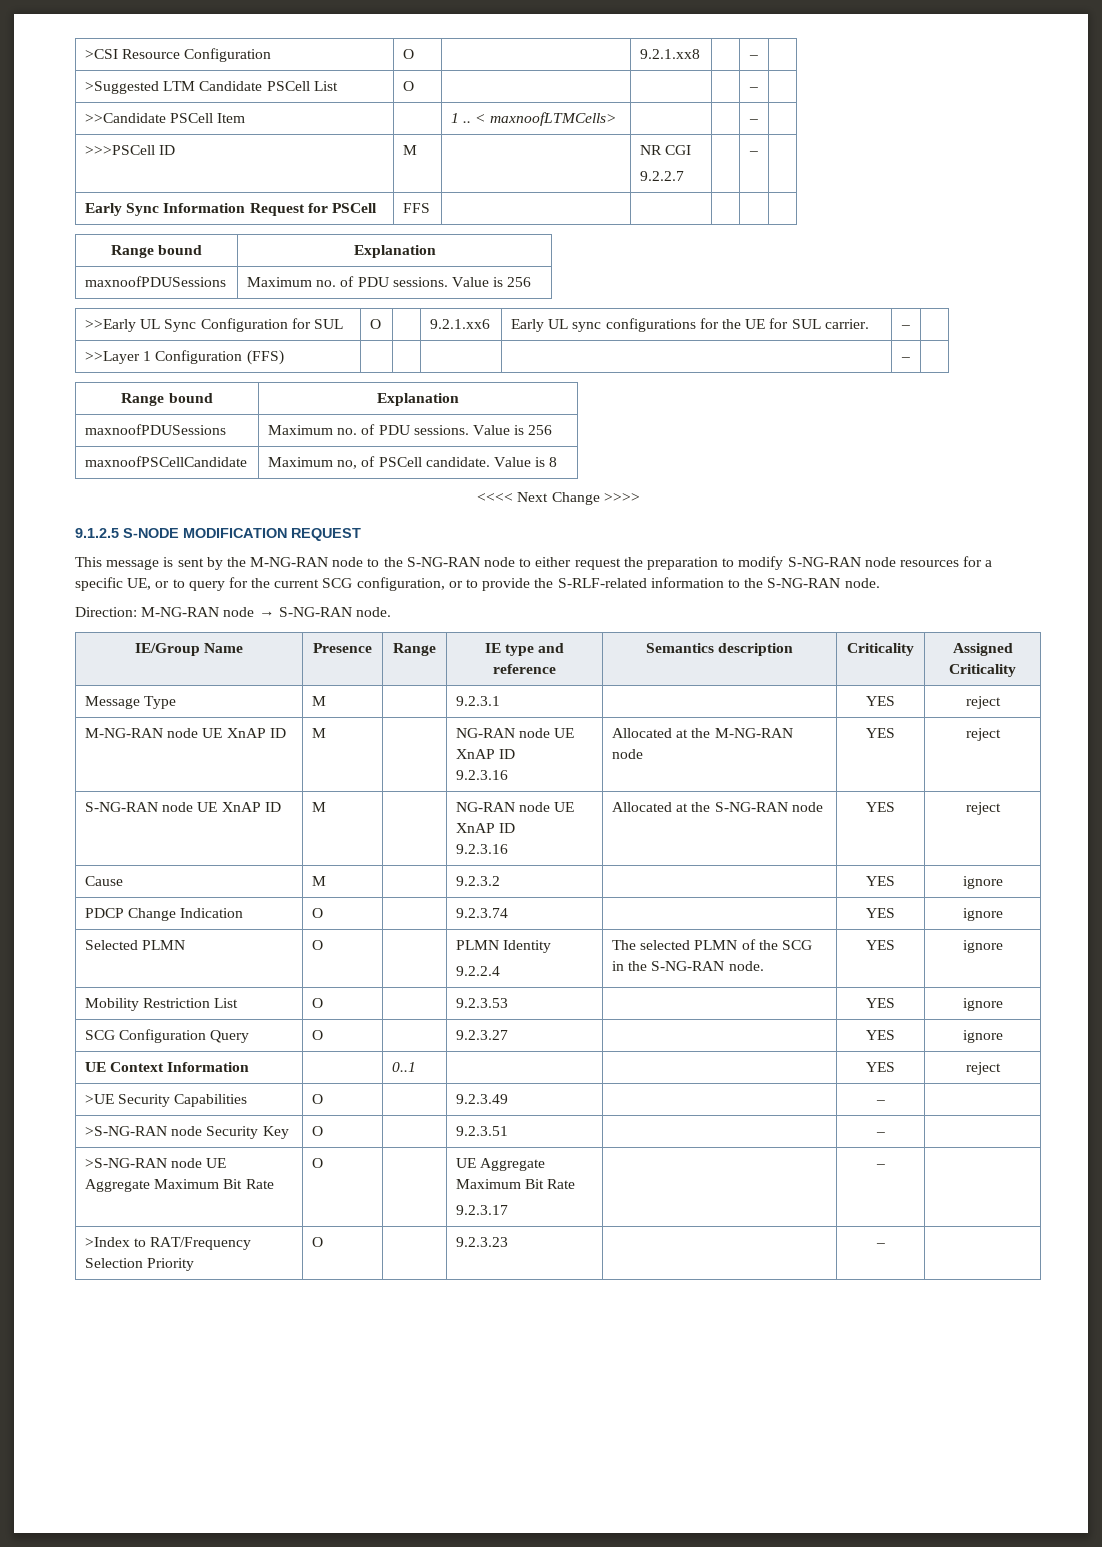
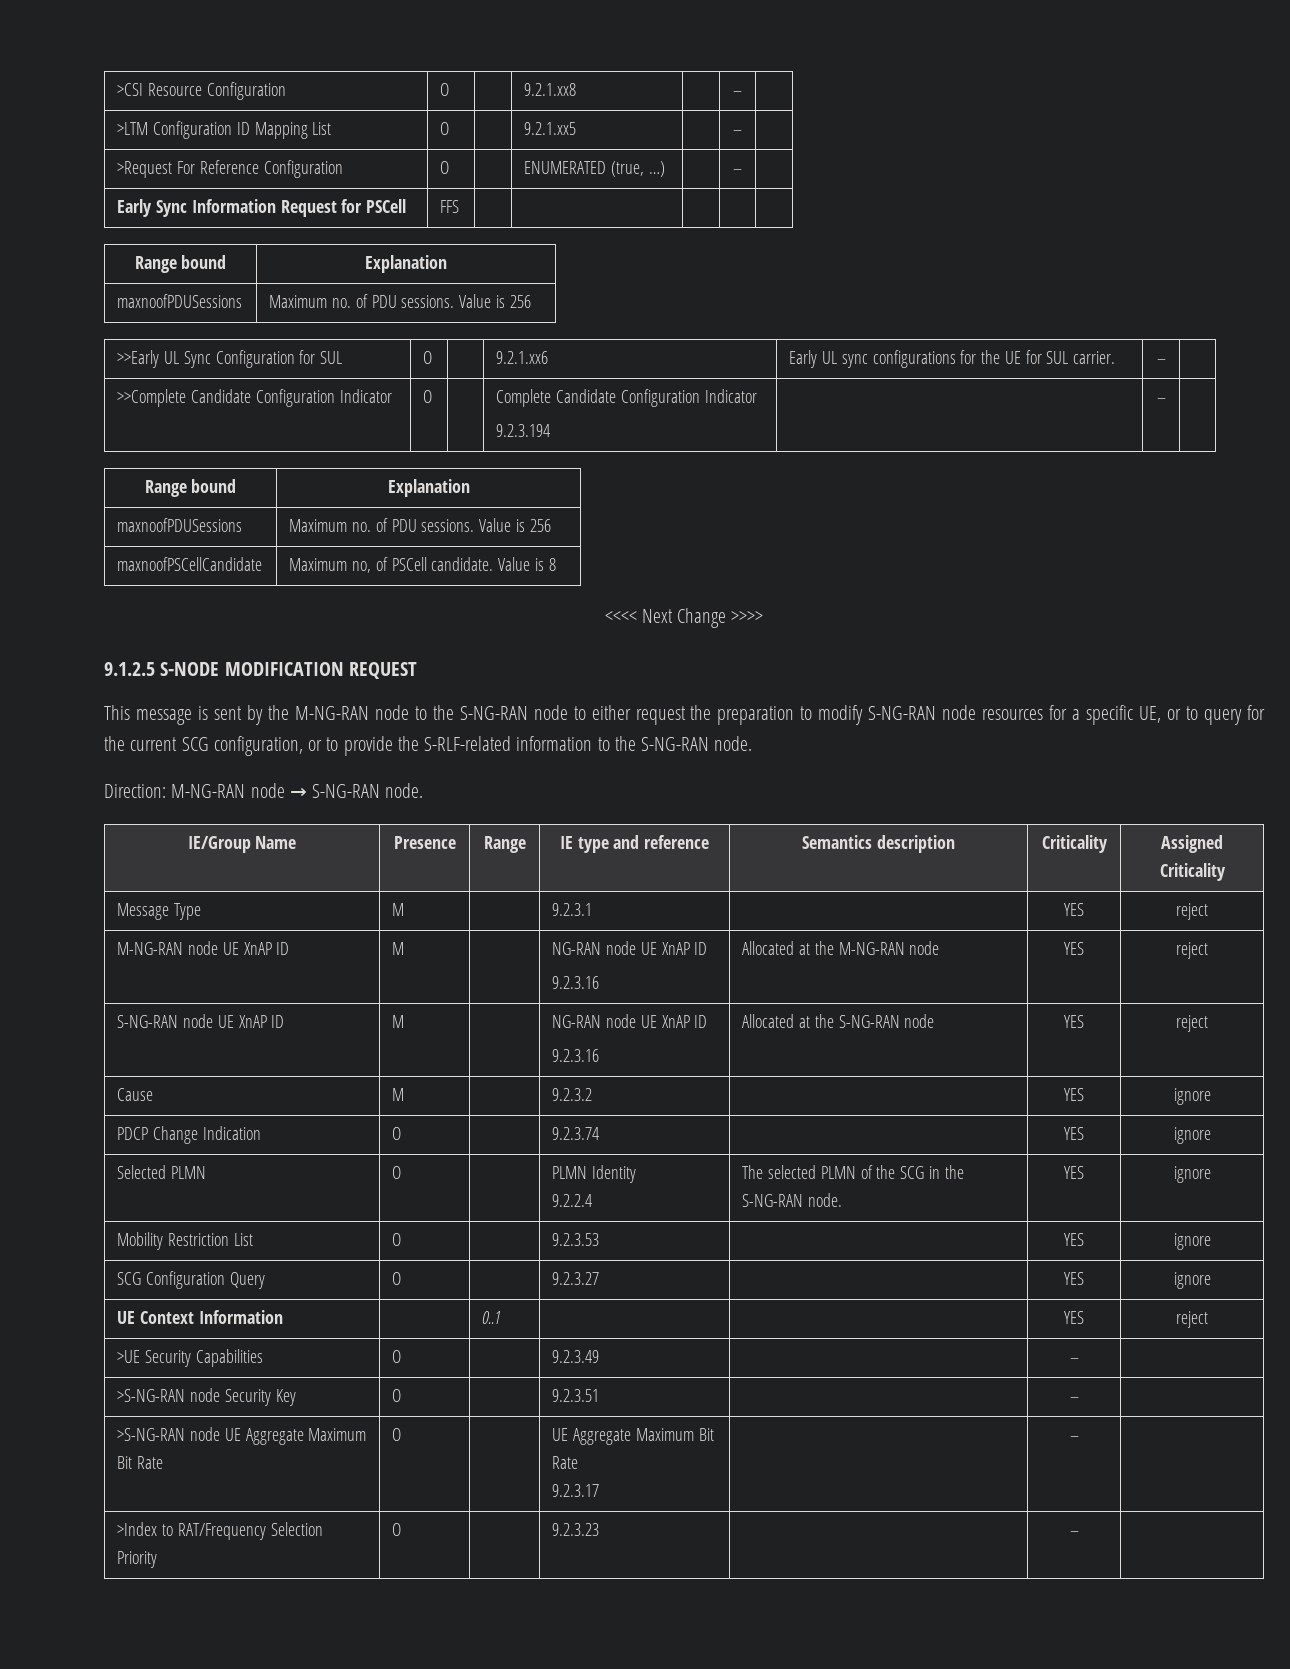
[85,81,338,94] [403,81,415,91] [749,87,758,91] [85,113,246,123] [451,112,616,126] [749,119,758,123] [85,145,176,155] [403,145,418,155] [640,145,692,155] [640,171,685,181] >Suggested LTM Candidate PSCell List | O | | | | – | // >>Candidate PSCell Item | | 1 .. < maxnoofLTMCells> | | | – | // >>>PSCell ID | M | | NR CGI // 9.2.2.7 -> [117,121,332,139] [440,122,450,135] [524,122,577,135] [733,130,742,135] [117,160,343,178] [440,161,450,174] [524,161,665,177] >LTM Configuration ID Mapping List | O | | 9.2.1.xx5 | | – | // >Request For Reference Configuration | O | | ENUMERATED (true, …)
[85,350,284,365] >>Layer 1 Configuration (FFS) | | | -> [117,389,392,407] [423,390,433,403] [496,389,757,407] [496,424,551,437] >>Complete Candidate Configuration Indicator | O | | Complete Candidate Configuration Indicator // 9.2.3.194

